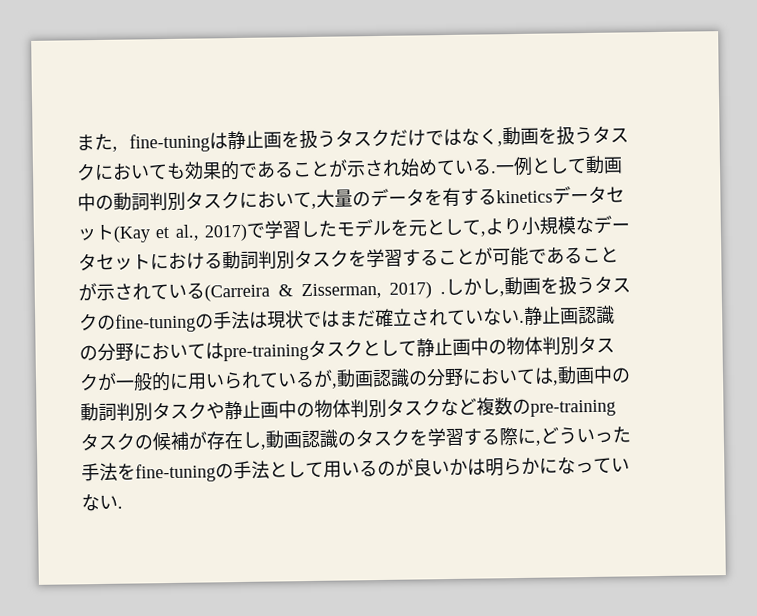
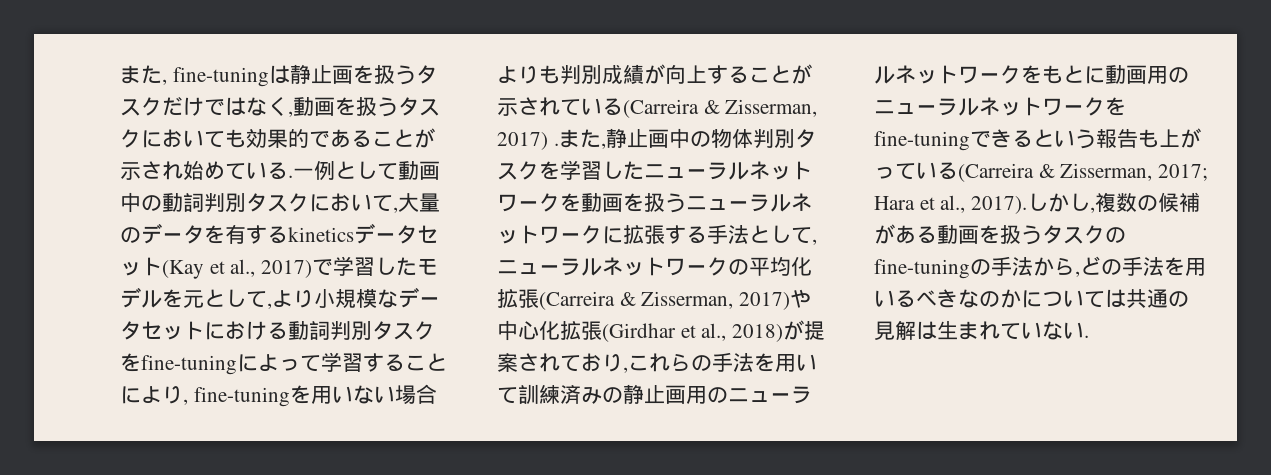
[366,246,565,268] 学習することが可能であ -> [141,352,447,375] [120,384,437,407] [497,64,728,84] fine-tuningによって学習することにより, fine-tuningを用いない場合よりも判別成績が向上す
[445,278,505,297] しかし, -> [558,128,816,149] [497,160,812,180] [497,193,812,213] [497,224,817,245] [497,256,812,276] [497,289,812,310] [497,320,826,342] [497,352,817,373] [497,384,812,404] [874,65,1189,84] [874,97,1126,116] [874,128,1201,151] [874,162,1209,182] [874,192,1201,214] [874,224,937,244] また,静止画中の物体判別タスクを学習したニューラルネットワークを動画を扱うニューラルネットワークに拡張する手法として,ニューラルネットワークの平均化拡張(Carreira & Zisserman, 2017)や中心化拡張(Girdhar et al., 2018)が提案されており,これらの手法を用いて訓練済みの静止画用のニューラルネットワークをもとに動画用のニューラルネットワークをfine-tuningできるという報告も上がっている(Carreira & Zisserman, 2017; Hara et al., 2017).しかし,複数の候補がある
[249,305,615,329] [79,335,615,362] [79,365,631,392] [80,397,616,422] [80,426,631,452] [81,457,594,483] は現状ではまだ確立されていない.静止画認識の分野においてはpre-trainingタスクとして静止画中の物体判別タスクが一般的に用いられているが,動画認識の分野においては,動画中の動詞判別タスクや静止画中の物体判別タスクなど複数のpre-trainingタスクの候補が存在し,動画認識のタスクを学習する際に,どういった手法をfine-tuningの手法として用いるのが良いかは明らかになっ -> [1033,256,1206,277] [874,289,1189,308] [874,320,1000,340] から,どの手法を用いるべきなのかについては共通の見解は生まれ

